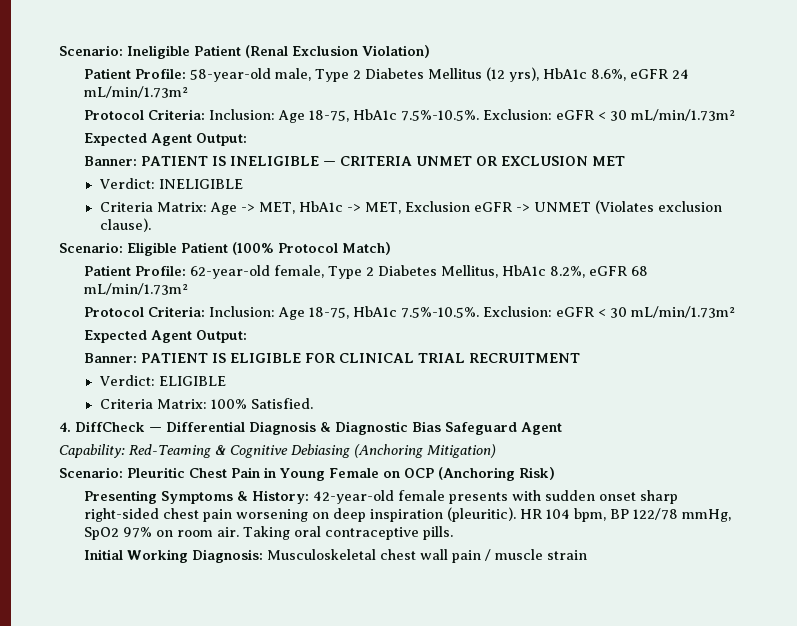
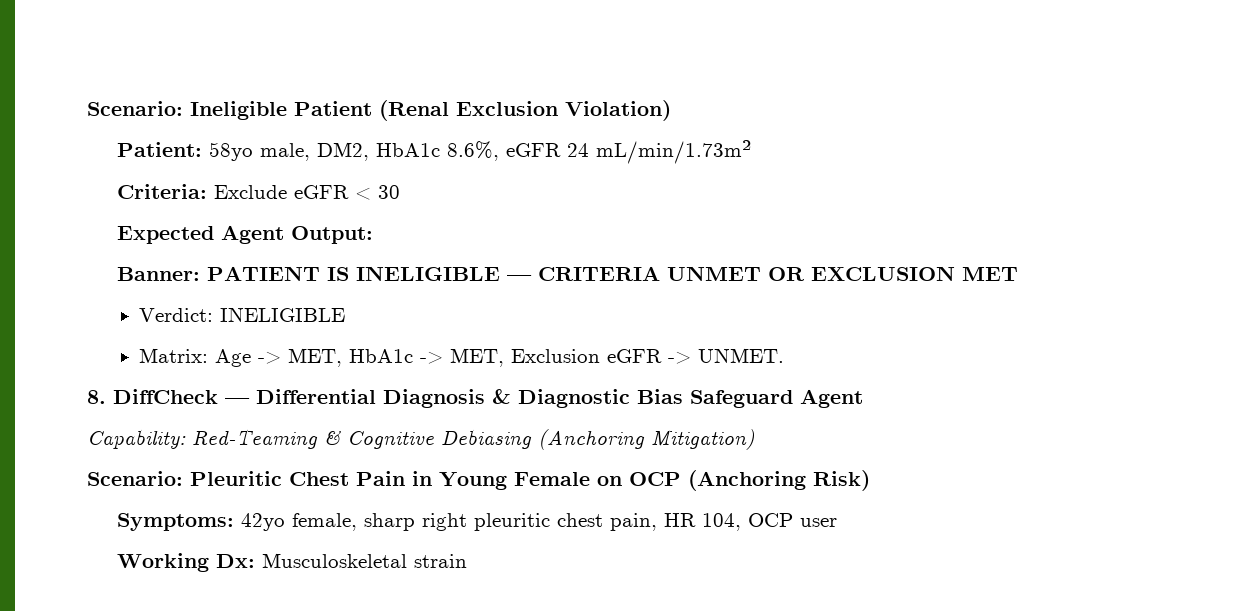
[83,67,539,82] Patient Profile: 58-year-old male, Type 2 Diabetes Mellitus (12 yrs), -> [116,142,369,161] Patient: 58yo male, DM2,
[83,109,735,123] Protocol Criteria: Inclusion: Age 18-75, HbA1c 7.5%-10.5%. Exclusion: eGFR < 30 mL/min/1.73m² -> [116,184,400,200] Criteria: Exclude eGFR < 30
[99,202,153,212] Criteria -> (346, 314) none
[533,200,722,214] [99,218,151,232] [59,242,391,256] [83,265,648,279] [83,283,188,295] [83,306,735,320] [83,330,247,343] [83,353,580,363] [98,375,226,386] [99,398,313,409] [59,422,71,432] UNMET (Violates exclusion clause). // Scenario: Eligible Patient (100% Protocol Match) // Patient Profile: 62-year-old female, Type 2 Diabetes Mellitus, HbA1c 8.2%, eGFR 68 mL/min/1.73m² // Protocol Criteria: Inclusion: Age 18-75, HbA1c 7.5%-10.5%. Exclusion: eGFR < 30 mL/min/1.73m² // Expected Agent Output: // Banner: PATIENT IS ELIGIBLE FOR CLINICAL TRIAL RECRUITMENT // Verdict: ELIGIBLE // Criteria Matrix: 100% Satisfied. // 4. -> [698,348,785,363] [87,390,106,404] UNMET. // 8.
[83,490,678,504] [83,507,731,522] [83,526,453,540] [83,549,543,563] Presenting Symptoms & History: 42-year-old female presents with sudden onset sharp right-sided chest pain worsening on deep inspiration (pleuritic). HR 104 bpm, BP 122/78 mmHg, SpO2 97% on room air. Taking oral contraceptive pills. // Initial Working Diagnosis: Musculoskeletal chest wall pain / muscle -> [116,513,837,531] [116,553,407,572] Symptoms: 42yo female, sharp right pleuritic chest pain, HR 104, OCP user // Working Dx: Musculoskeletal

